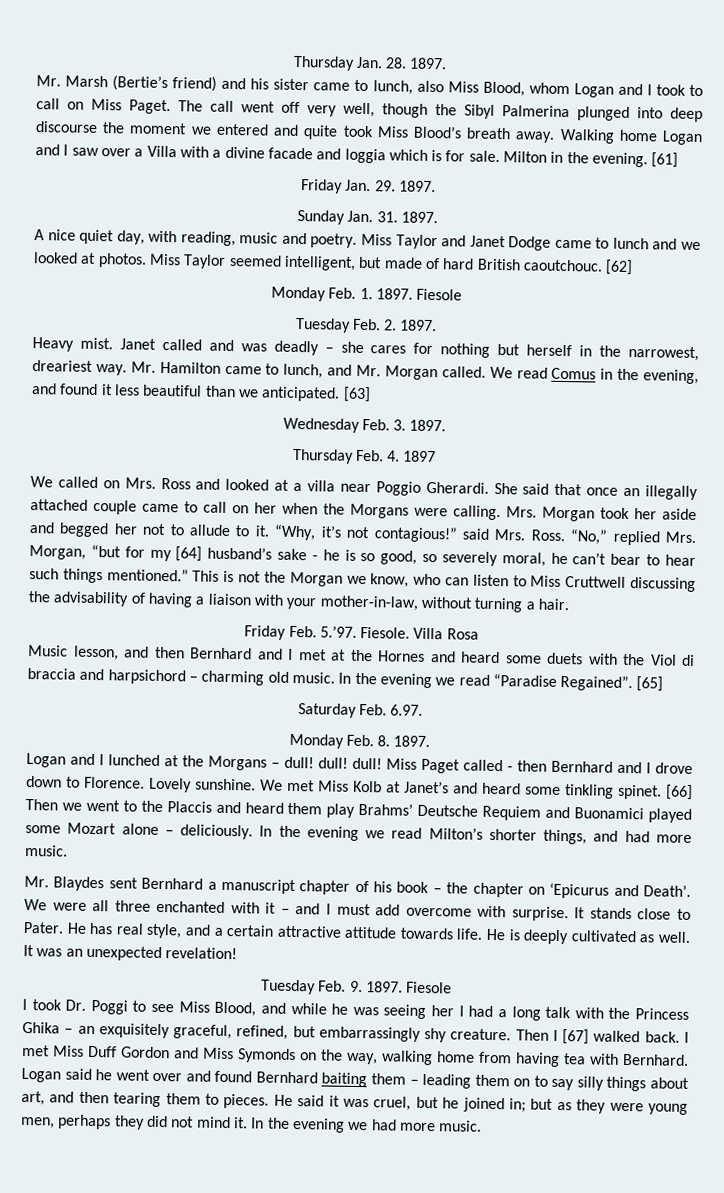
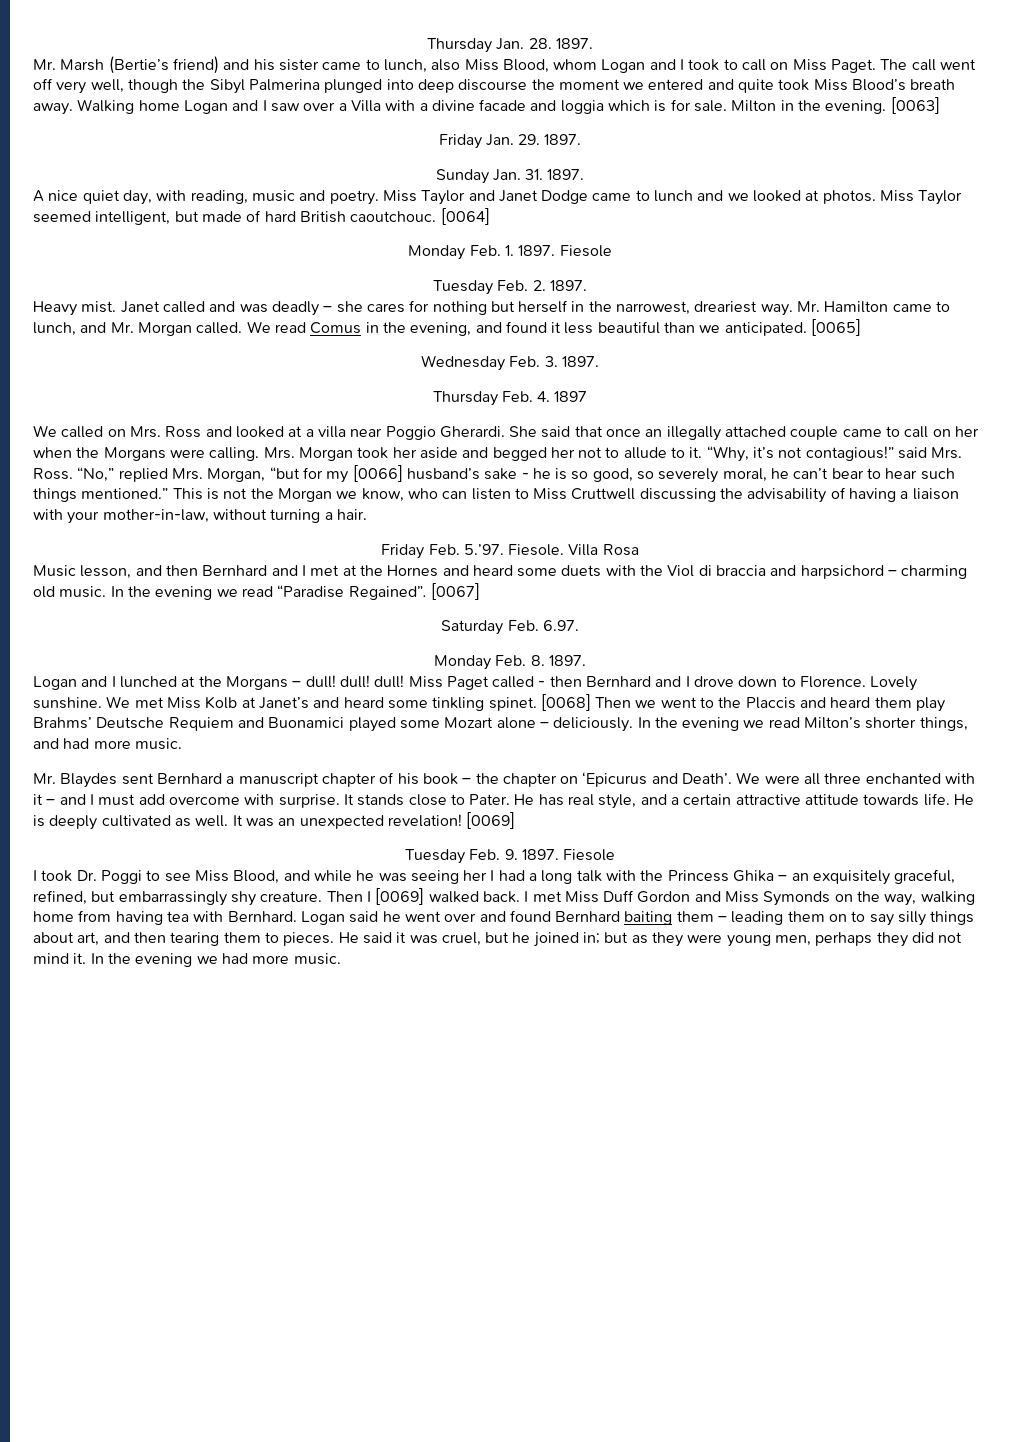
[651,152,679,168] [61] -> [890,97,940,114] [0063]
[605,259,634,276] [62] -> [440,208,490,225] [0064]
[342,386,371,403] [63] -> [811,319,862,336] [0065]
[175,546,203,562] [64] -> [352,465,403,482] [0066]
[636,676,664,692] [65] -> [430,583,480,600] [0067]
[665,784,693,800] [66] -> [540,694,591,711] [0068]
(238, 953) none -> [466,812,516,829] [0069]
[562,1029,590,1045] [67] -> [375,888,425,905] [0069]

